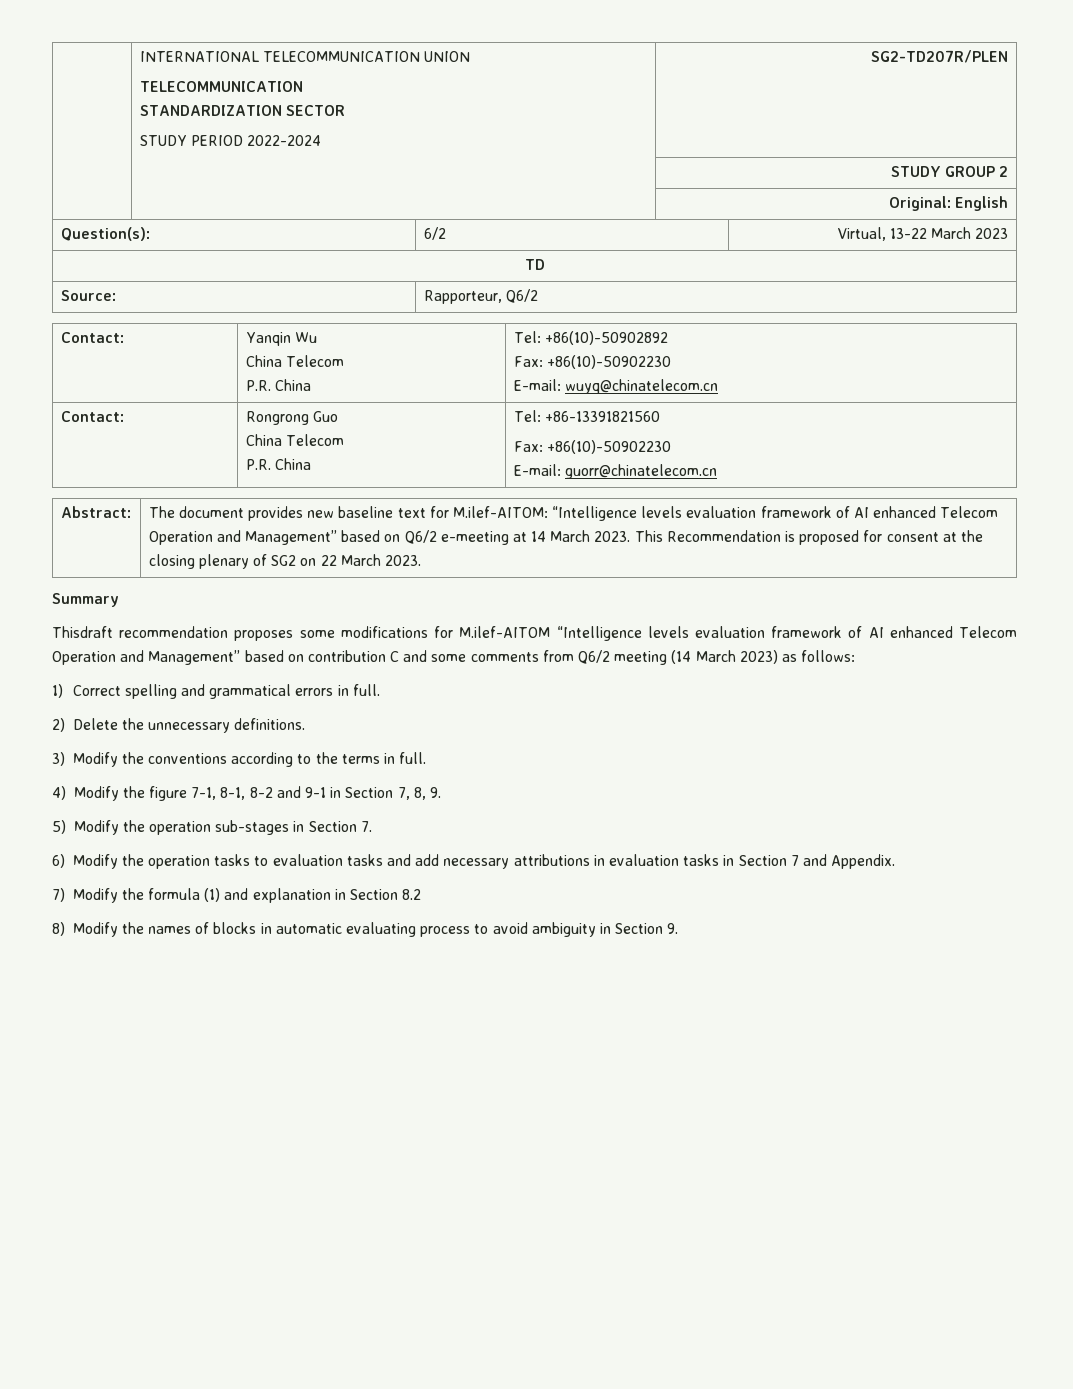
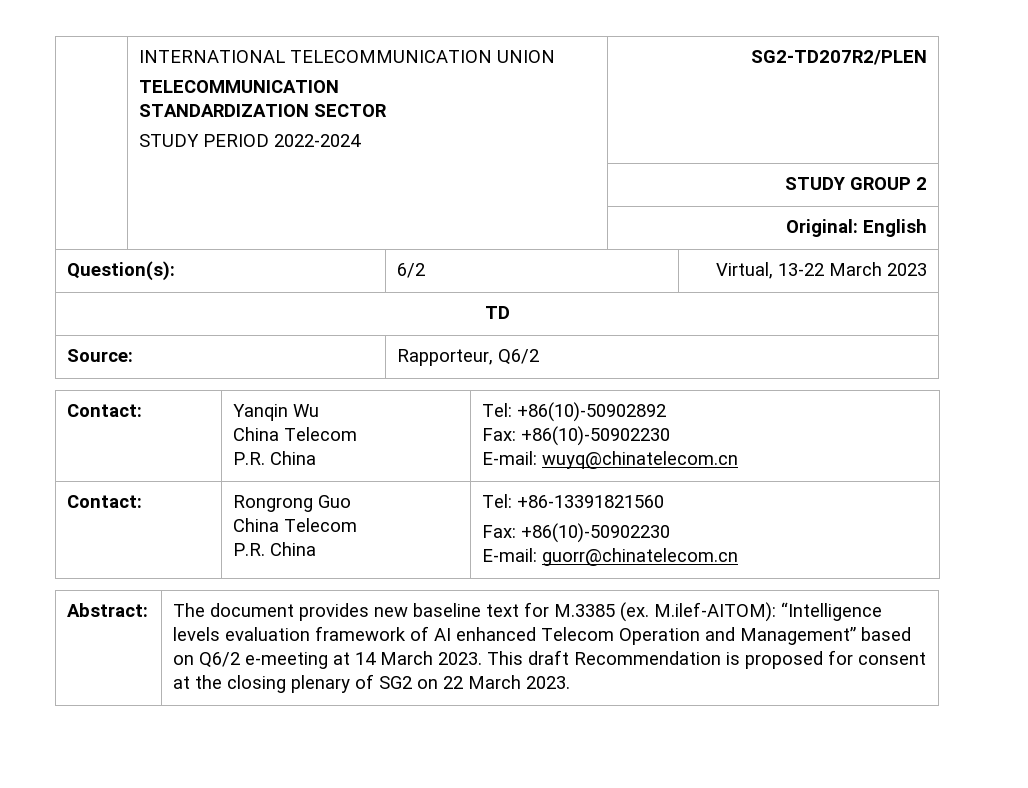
[871,50,1009,63] SG2-TD207R/PLEN -> [750,50,927,65] SG2-TD207R2/PLEN
[452,506,548,518] M.ilef-AITOM: -> [554,602,777,622] M.3385 (ex. M.ilef-AITOM):
(663, 536) none -> [528,650,570,665] draft
[52,593,119,607] [52,626,1018,641] [52,650,856,665] [52,684,380,699] [52,718,306,733] [52,752,427,767] [52,786,441,801] [52,820,372,835] [52,854,896,869] [52,888,422,903] [52,922,679,937] // Summary // Thisdraft recommendation proposes some modifications for M.ilef-AITOM “Intelligence levels evaluation framework of AI enhanced Telecom Operation and Management” based on contribution C and some comments from Q6/2 meeting (14 March 2023) as follows: // 1) Correct spelling and grammatical errors in full. // 2) Delete the unnecessary definitions. // 3) Modify the conventions according to the terms in full. // 4) Modify the figure 7-1, 8-1, 8-2 and 9-1 in Section 7, 8, 9. // 5) Modify the operation sub-stages in Section 7. // 6) Modify the operation tasks to evaluation tasks and add necessary attributions in evaluation tasks in Section 7 and Appendix. // 7) Modify the formula (1) and explanation in Section 8.2 // 8) Modify the names of blocks in automatic evaluating process to avoid ambiguity in Section 9. -> (571, 682) none

